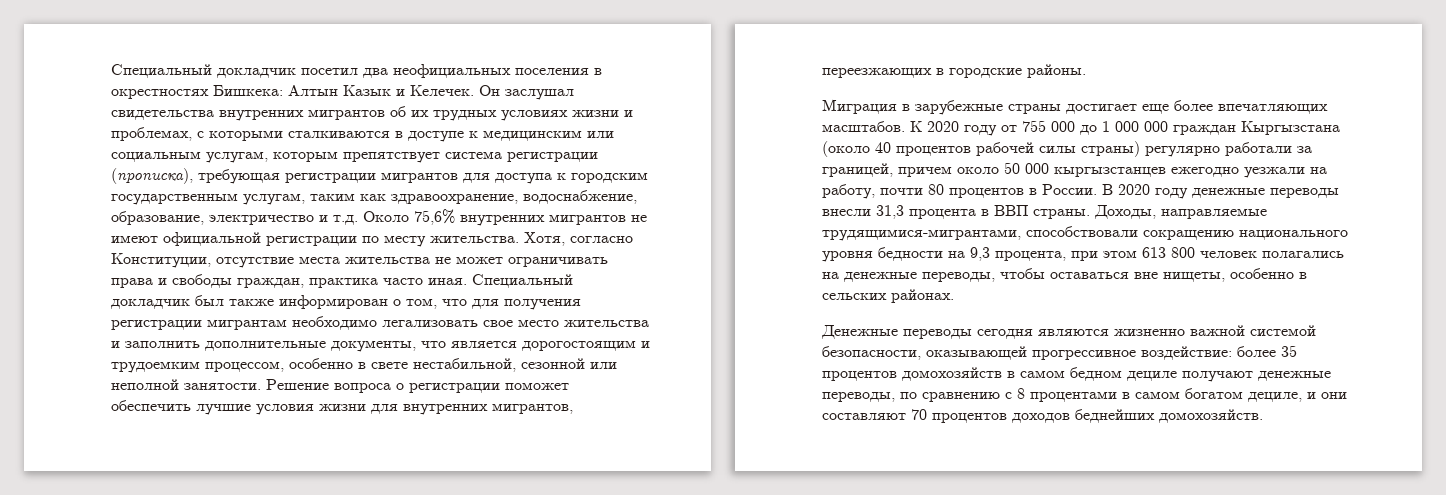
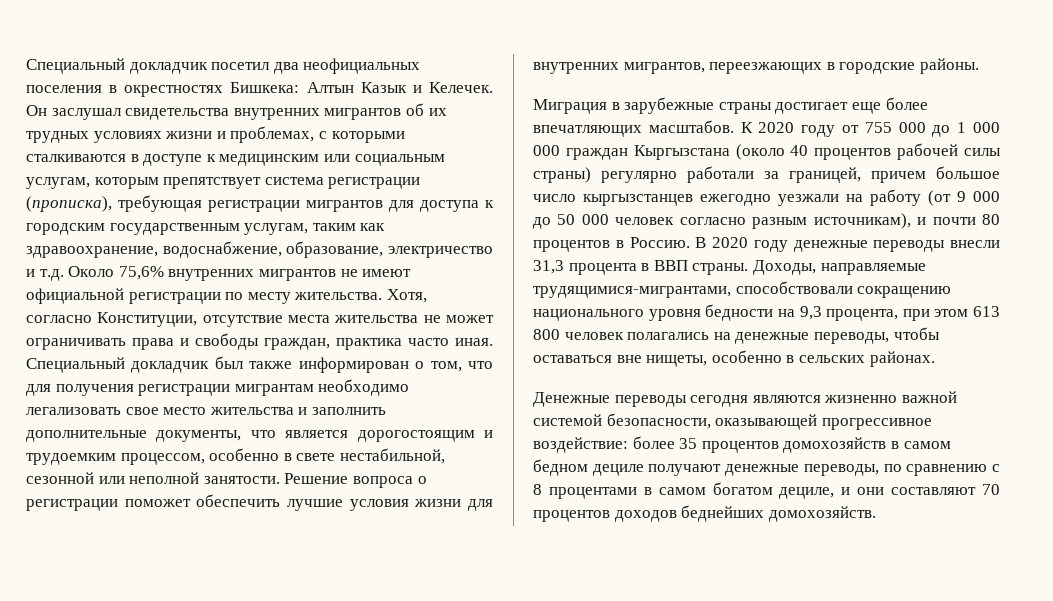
[957,162,1049,174] около 50 000 -> [936,166,1000,179] [533,194,576,202] большое число
[822,184,875,199] работу, -> [870,189,1000,206] [533,213,927,229] работу (от 9 000 до 50 000 человек согласно разным источникам), и
[1042,184,1097,195] России. -> [629,237,690,248] Россию.

